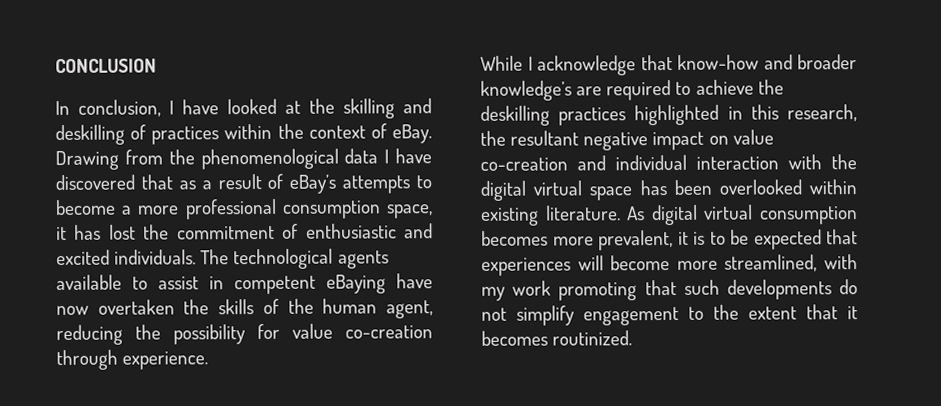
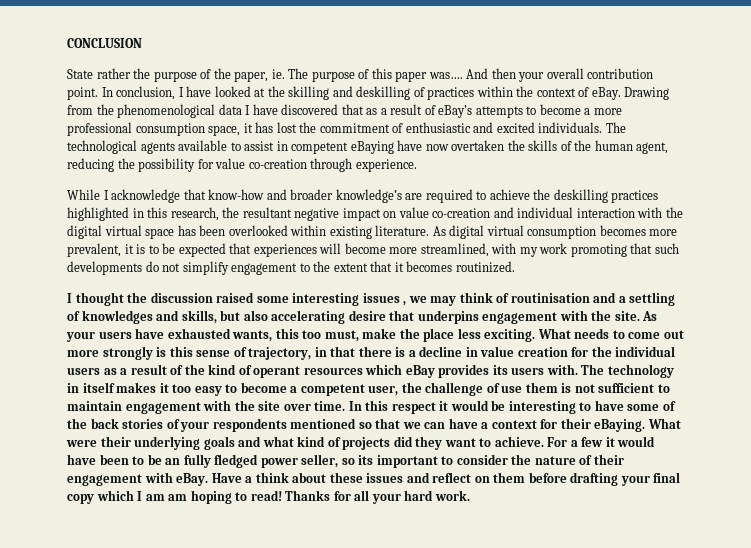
(157, 66) none -> [67,68,654,82] [67,87,98,100] State rather the purpose of the paper, ie. The purpose of this paper was…. And then your overall contribution point.
(633, 338) none -> [67,292,676,306] [67,310,658,324] [66,328,684,342] [67,346,676,360] [67,364,674,378] [67,382,670,396] [67,400,676,414] [67,418,681,432] [66,436,656,450] [67,454,624,468] [67,472,681,486] [67,490,470,504] // I thought the discussion raised some interesting issues , we may think of routinisation and a settling of knowledges and skills, but also accelerating desire that underpins engagement with the site. As your users have exhausted wants, this too must, make the place less exciting. What needs to come out more strongly is this sense of trajectory, in that there is a decline in value creation for the individual users as a result of the kind of operant resources which eBay provides its users with. The technology in itself makes it too easy to become a competent user, the challenge of use them is not sufficient to maintain engagement with the site over time. In this respect it would be interesting to have some of the back stories of your respondents mentioned so that we can have a context for their eBaying. What were their underlying goals and what kind of projects did they want to achieve. For a few it would have been to be an fully fledged power seller, so its important to consider the nature of their engagement with eBay. Have a think about these issues and reflect on them before drafting your final copy which I am am hoping to read! Thanks for all your hard work.

